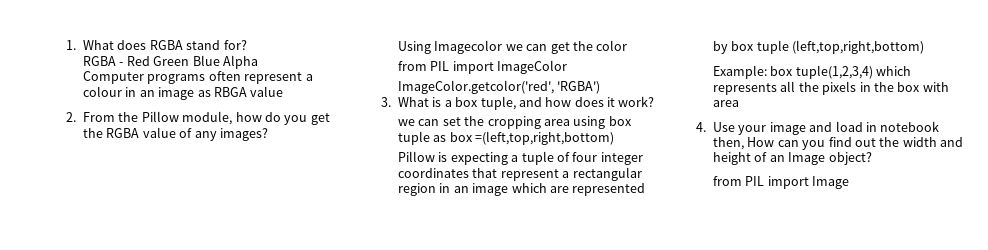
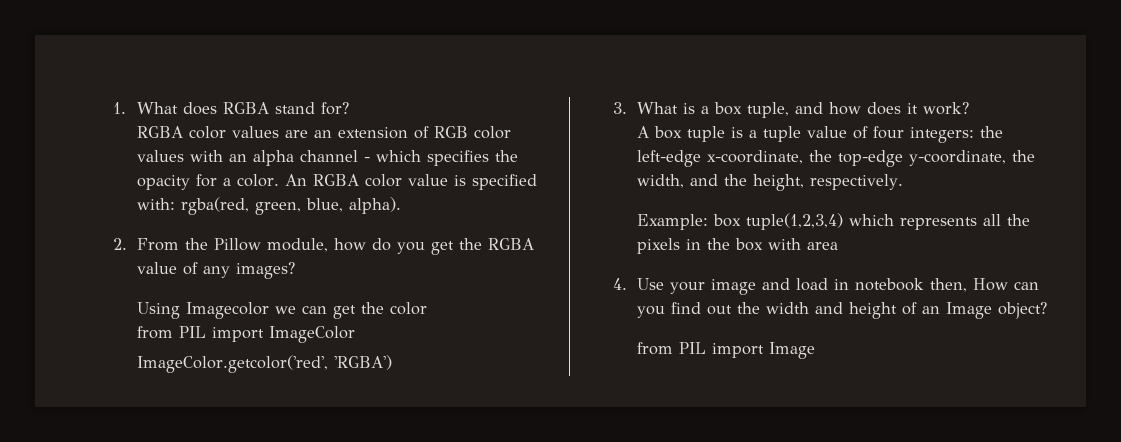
[119,55,258,69] [83,71,313,84] [83,86,284,100] - Red Green Blue Alpha // Computer programs often represent a colour in an image as RBGA value -> [188,126,511,139] [136,150,518,166] [136,174,537,190] [136,197,401,215] color values are an extension of RGB color values with an alpha channel - which specifies the opacity for a color. An RGBA color value is specified with: rgba(red, green, blue, alpha).
[398,116,632,129] [398,131,615,145] [398,151,508,165] we can set the cropping area using box tuple as box =(left,top,right,bottom) // Pillow is expecting -> [636,126,743,142] A box tuple is
(554, 158) none -> [806,126,847,138] value
[600,152,643,165] [398,167,642,181] [398,183,646,196] [713,40,925,54] integer coordinates that represent a rectangular region in an image which are represented by box tuple (left,top,right,bottom) -> [909,126,1003,143] [636,150,1035,167] [636,174,903,191] integers: the left-edge x-coordinate, the top-edge y-coordinate, the width, and the height, respectively.

